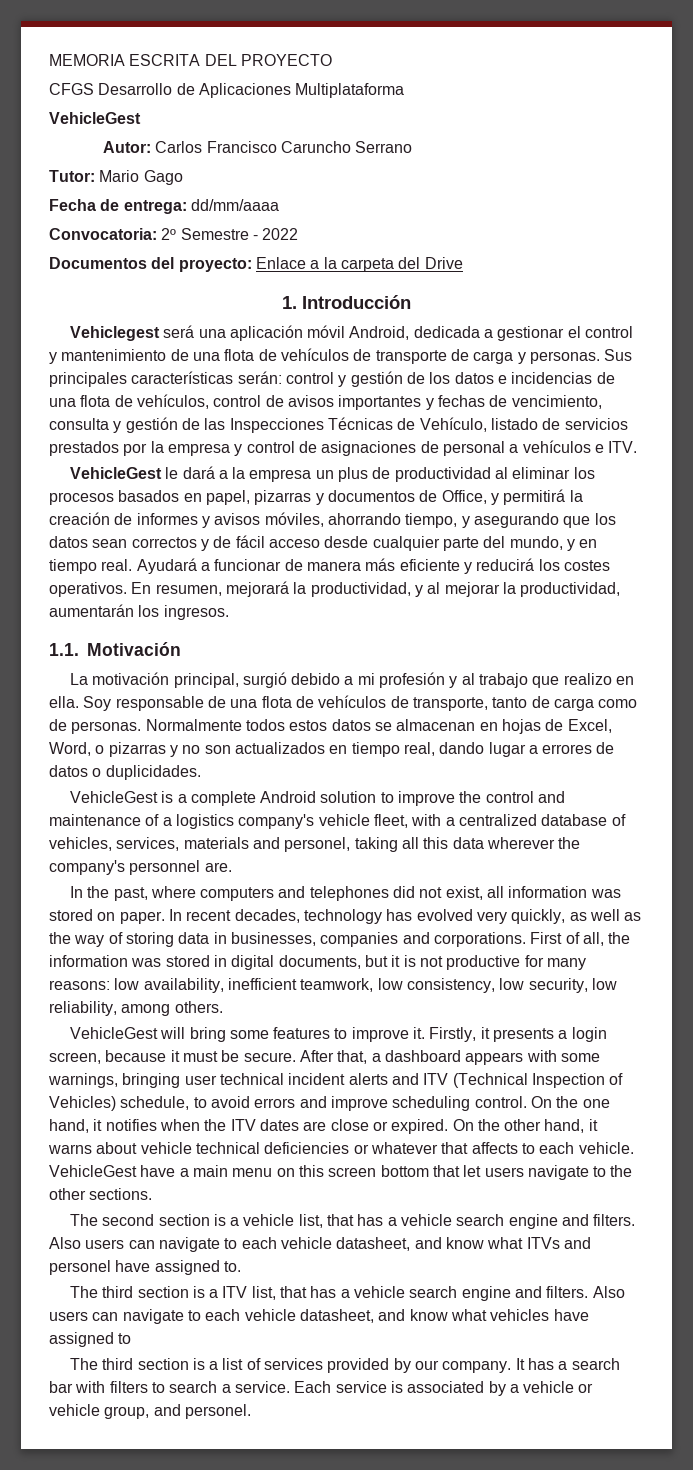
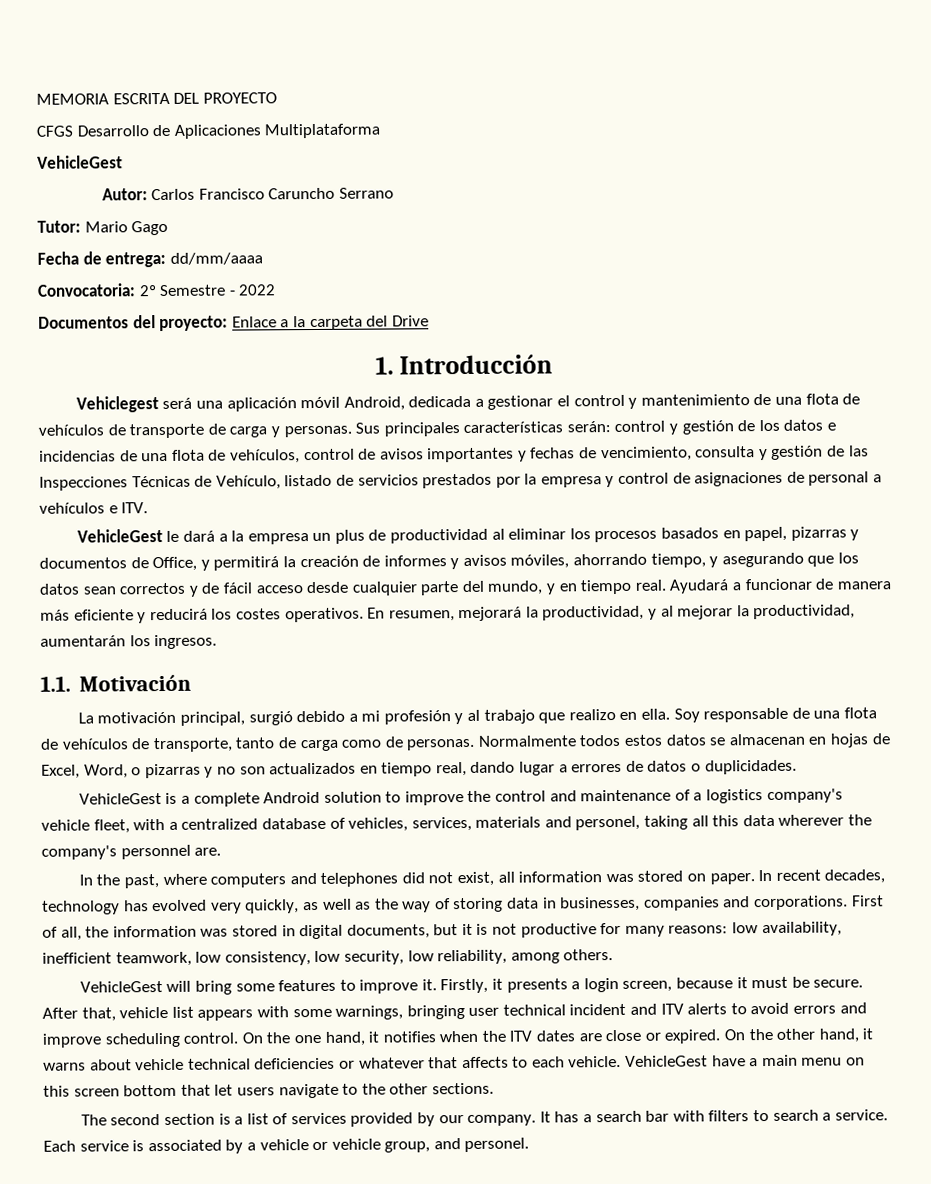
[371,1050,461,1062] a dashboard -> [119,1006,194,1019] vehicle list
[348,1073,388,1085] alerts -> (627, 1009) none
[452,1073,624,1088] [49,1096,190,1111] (Technical Inspection of Vehicles) schedule, -> [687,1003,728,1015] alerts
[243,1214,636,1229] [49,1237,591,1252] [49,1260,241,1275] [69,1286,625,1301] [49,1309,589,1324] [49,1332,132,1347] [69,1358,219,1370] vehicle list, that has a vehicle search engine and filters. Also users can navigate to each vehicle datasheet, and know what ITVs and personel have assigned to. // The third section is a ITV list, that has a vehicle search engine and filters. Also users can navigate to each vehicle datasheet, and know what vehicles have assigned to // The third section is a -> (244, 1120) none

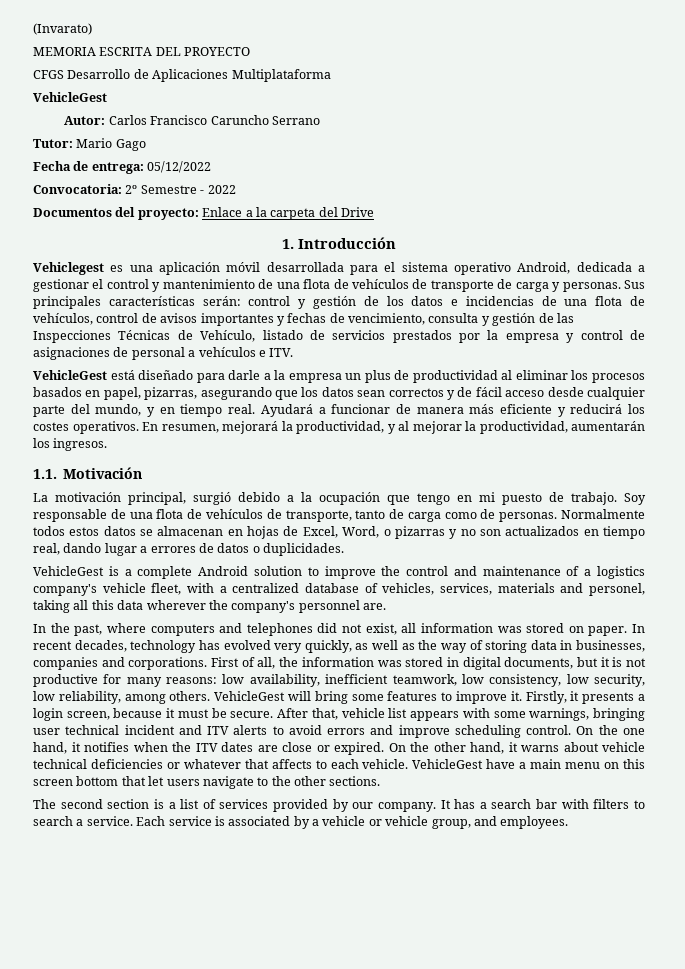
(36, 99) none -> [33,23,92,35] (Invarato) //
[169,252,263,265] dd/mm/aaaa -> [147,161,212,173] 05/12/2022
[162,397,193,410] será -> [110,265,124,272] es
(341, 402) none -> [266,262,511,275] desarrollada para el sistema operativo
[166,530,215,542] le dará -> [110,370,261,383] está diseñado para darle
[790,526,860,541] [39,553,719,572] pizarras y documentos de Office, y permitirá la creación de informes y avisos móviles, ahorrando tiempo, y -> [144,387,198,400] pizarras,
[361,708,671,725] mi profesión y al trabajo que realizo en ella. -> [301,492,617,505] la ocupación que tengo en mi puesto de trabajo.
(614, 955) // -> (211, 696) none
[464,1137,530,1153] personel. -> [500,816,569,829] employees.

